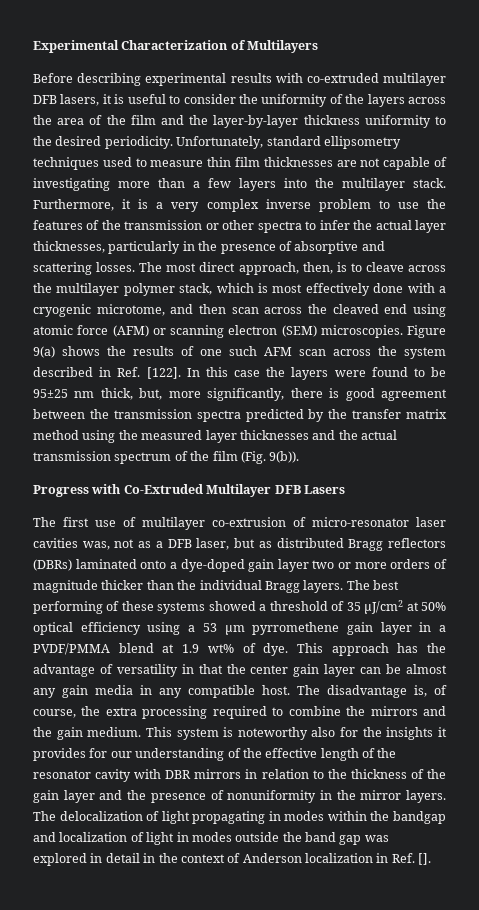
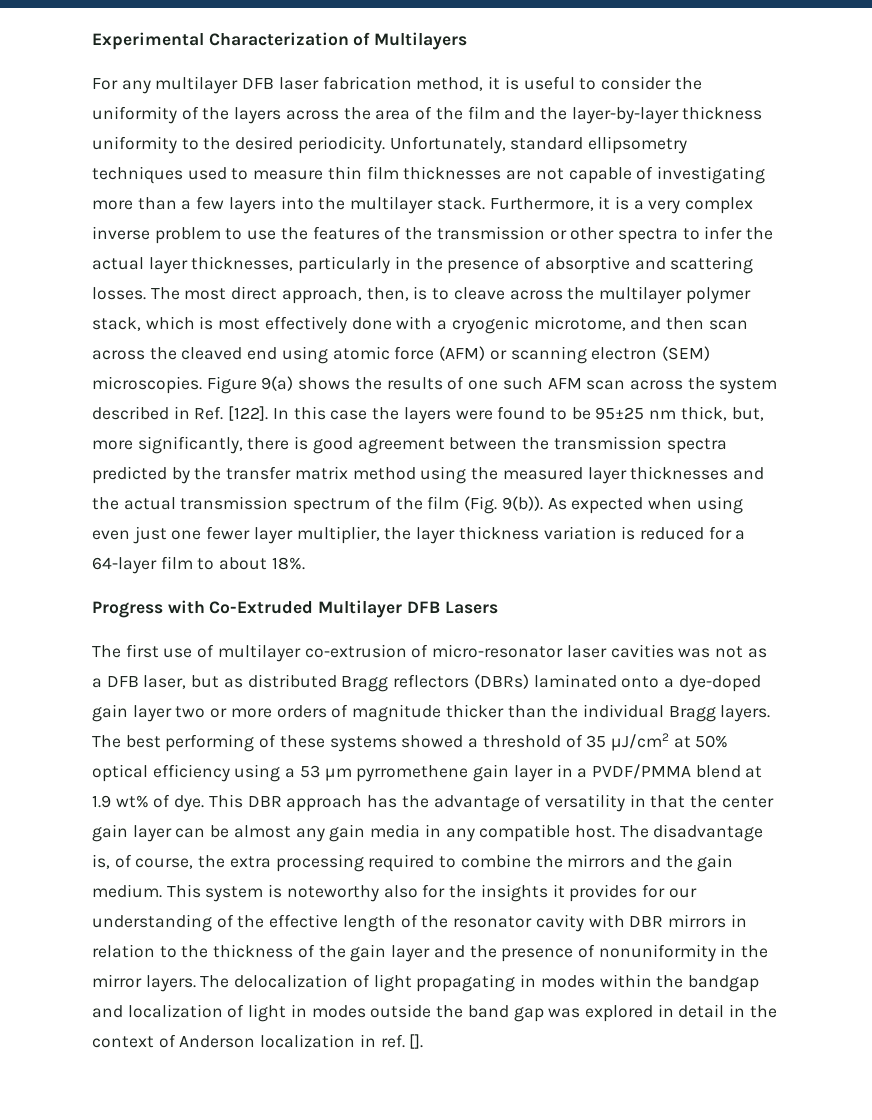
[33,73,446,86] [33,94,100,106] Before describing experimental results with co-extruded multilayer DFB lasers, -> [92,76,484,94] For any multilayer DFB laser fabrication method,
(300, 457) none -> [547,496,743,514] [92,526,746,544] [92,556,305,574] As expected when using even just one fewer layer multiplier, the layer thickness variation is reduced for a 64-layer film to about 18%.
[82,541,110,550] was, -> [678,648,711,658] was
(323, 648) none -> [247,796,282,807] DBR
[391,853,415,863] Ref. -> [380,1034,405,1048] ref.

